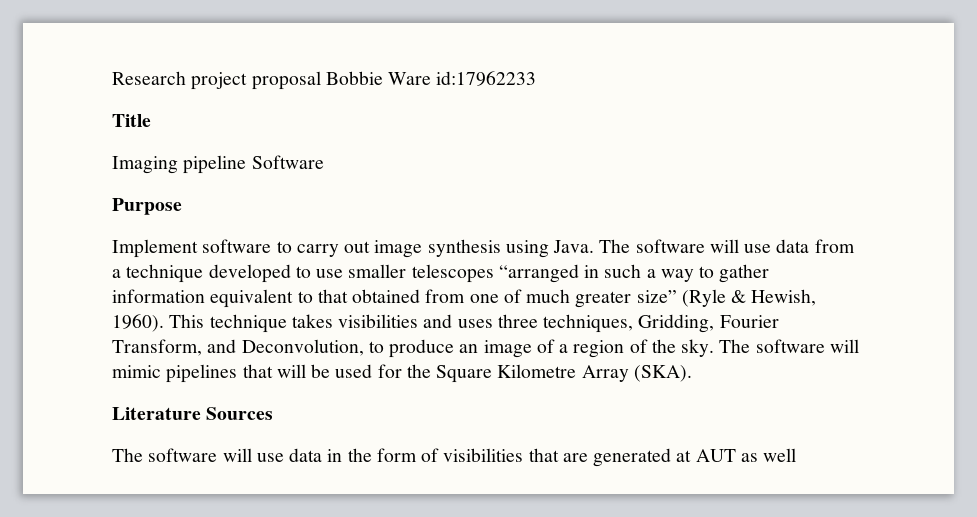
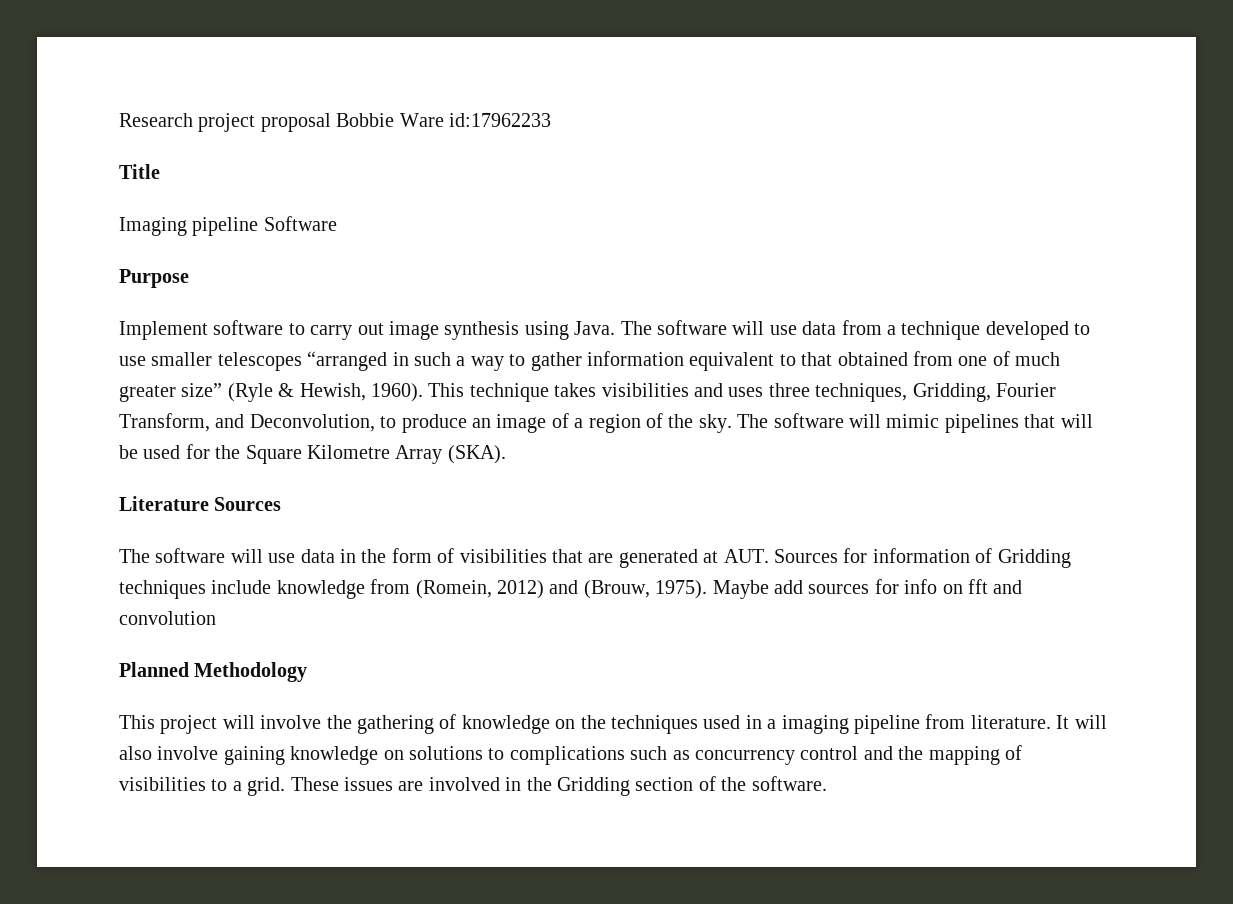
[695,448,797,462] AUT as well -> [723,548,1071,568] [119,579,1023,599] [119,611,216,625] [119,662,308,682] [119,714,1107,734] [119,745,1022,765] [119,776,827,796] AUT. Sources for information of Gridding techniques include knowledge from (Romein, 2012) and (Brouw, 1975). Maybe add sources for info on fft and convolution // Planned Methodology // This project will involve the gathering of knowledge on the techniques used in a imaging pipeline from literature. It will also involve gaining knowledge on solutions to complications such as concurrency control and the mapping of visibilities to a grid. These issues are involved in the Gridding section of the software.

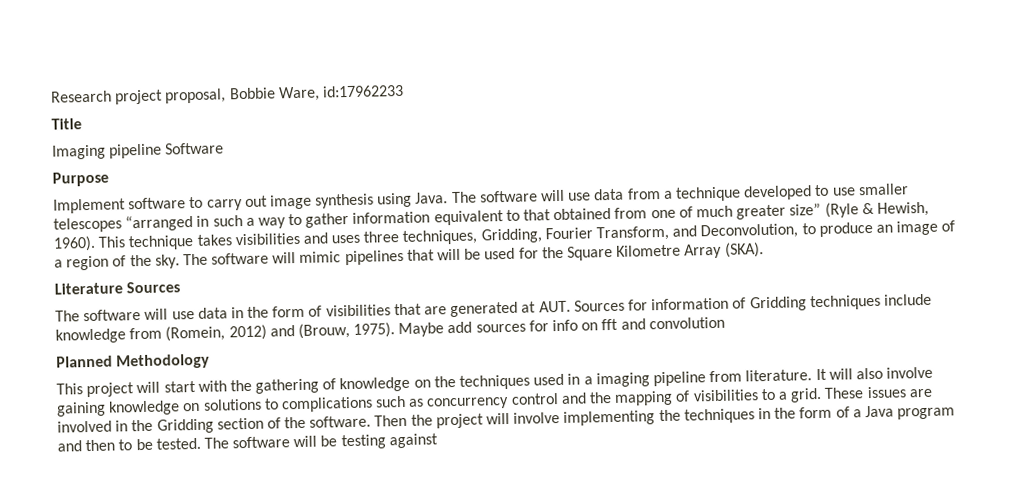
[260,113,444,132] proposal Bobbie Ware -> [165,86,320,104] proposal, Bobbie Ware,
[260,715,322,729] involve -> [163,380,227,393] start with
(827, 783) none -> [374,405,956,429] [57,433,438,452] Then the project will involve implementing the techniques in the form of a Java program and then to be tested. The software will be testing against

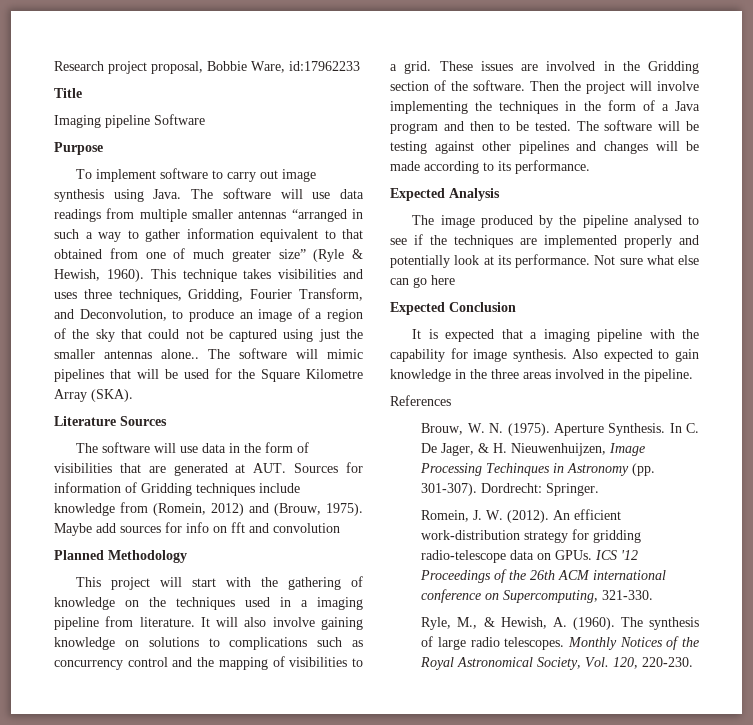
[53,198,126,214] Implement -> [76,169,157,182] To implement
[626,183,909,202] [53,217,122,233] from a technique developed to use smaller telescopes -> [54,208,287,222] readings from multiple smaller antennas
[154,254,180,269] sky. -> [95,329,364,342] [54,349,199,359] sky that could not be captured using just the smaller antennas alone..
(438, 441) none -> [481,141,699,154] [390,160,590,174] [390,188,500,201] [412,215,699,228] [390,234,699,248] [390,254,699,268] [390,275,455,288] [390,302,516,315] [412,329,699,342] [390,348,699,362] [390,369,693,382] [390,395,451,406] [421,423,699,436] [421,443,646,456] [420,463,656,476] [421,483,600,496] [421,509,622,523] [421,529,642,543] [421,550,639,563] [420,569,667,583] [421,589,654,603] [421,617,699,630] [421,636,699,650] [420,657,694,670] other pipelines and changes will be made according to its performance. // Expected Analysis // The image produced by the pipeline analysed to see if the techniques are implemented properly and potentially look at its performance. Not sure what else can go here // Expected Conclusion // It is expected that a imaging pipeline with the capability for image synthesis. Also expected to gain knowledge in the three areas involved in the pipeline. // References // Brouw, W. N. (1975). Aperture Synthesis. In C. De Jager, & H. Nieuwenhuijzen, Image Processing Techinques in Astronomy (pp. 301-307). Dordrecht: Springer. // Romein, J. W. (2012). An efficient work-distribution strategy for gridding radio-telescope data on GPUs. ICS '12 Proceedings of the 26th ACM international conference on Supercomputing, 321-330. // Ryle, M., & Hewish, A. (1960). The synthesis of large radio telescopes. Monthly Notices of the Royal Astronomical Society, Vol. 120, 220-230.

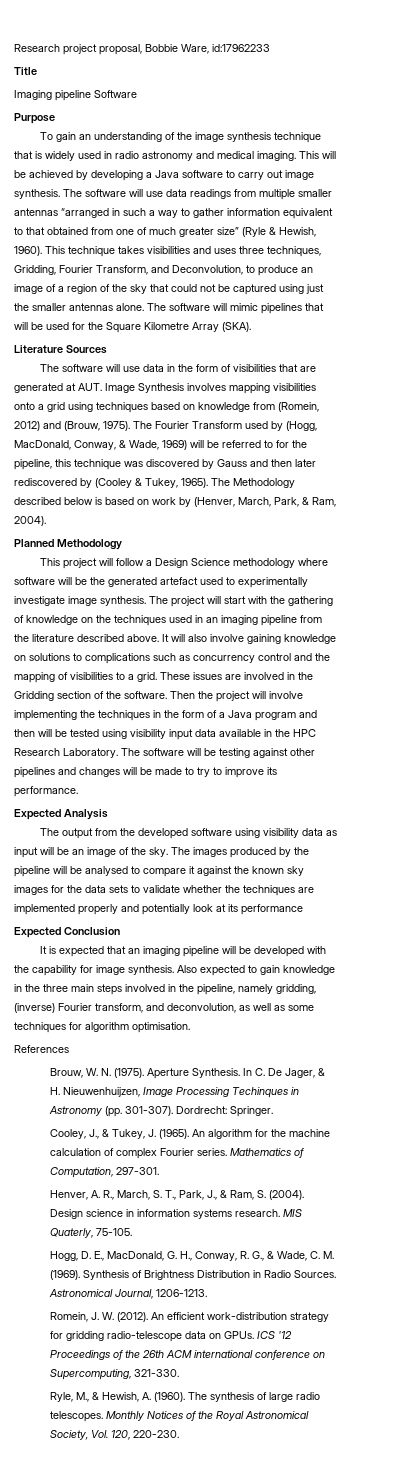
[96,169,157,182] implement -> [55,132,321,143] [14,151,336,161] [14,170,179,181] gain an understanding of the image synthesis technique that is widely used in radio astronomy and medical imaging. This will be achieved by developing a Java
[54,189,182,202] synthesis using Java. -> [14,189,60,199] synthesis.
[161,349,199,359] alone.. -> [116,303,144,311] alone.
[294,462,363,473] [54,482,300,496] Sources for information of Gridding techniques include -> [105,383,316,394] [14,402,195,413] Image Synthesis involves mapping visibilities onto a grid using techniques based on
[54,522,340,536] Maybe add sources for info on fft and convolution -> [133,421,317,431] [14,440,307,450] [14,459,316,470] [14,478,295,488] [14,497,336,507] [14,516,46,526] The Fourier Transform used by (Hogg, MacDonald, Conway, & Wade, 1969) will be referred to for the pipeline, this technique was discovered by Gauss and then later rediscovered by (Cooley & Tukey, 1965). The Methodology described below is based on work by (Henver, March, Park, & Ram, 2004).
(183, 582) none -> [115,558,328,568] [14,577,308,588] [14,596,221,607] follow a Design Science methodology where software will be the generated artefact used to experimentally investigate image synthesis. The project will
[301,600,308,607] a -> [206,617,218,623] an
[139,617,195,627] literature. -> [14,634,159,642] the literature described above.
[499,121,571,131] to be tested. -> [38,729,316,740] [14,748,118,758] will be tested using visibility input data available in the HPC Research Laboratory.
[424,161,494,174] according to -> [185,767,264,778] to try to improve
[440,215,699,228] [390,234,423,245] image produced by the pipeline analysed to see if -> [61,828,337,839] [14,847,309,858] [14,866,304,877] [14,885,222,895] output from the developed software using visibility data as input will be an image of the sky. The images produced by the pipeline will be analysed to compare it against the known sky images for the data sets to validate whether
[515,254,699,268] [390,275,455,288] performance. Not sure what else can go here -> [241,904,303,915] performance
[530,329,643,342] a imaging pipeline -> [127,946,304,957] an imaging pipeline will be developed
[523,369,693,382] areas involved in the pipeline. -> [71,984,316,995] [14,1003,314,1013] [14,1022,190,1033] main steps involved in the pipeline, namely gridding, (inverse) Fourier transform, and deconvolution, as well as some techniques for algorithm optimisation.
(600, 489) none -> [49,1129,330,1139] [49,1148,304,1159] [49,1167,159,1178] [49,1190,304,1200] [49,1209,302,1219] [49,1228,132,1238] [49,1251,334,1261] [49,1270,336,1280] [48,1289,207,1299] // Cooley, J., & Tukey, J. (1965). An algorithm for the machine calculation of complex Fourier series. Mathematics of Computation, 297-301. // Henver, A. R., March, S. T., Park, J., & Ram, S. (2004). Design science in information systems research. MIS Quaterly, 75-105. // Hogg, D. E., MacDonald, G. H., Conway, R. G., & Wade, C. M. (1969). Synthesis of Brightness Distribution in Radio Sources. Astronomical Journal, 1206-1213.

